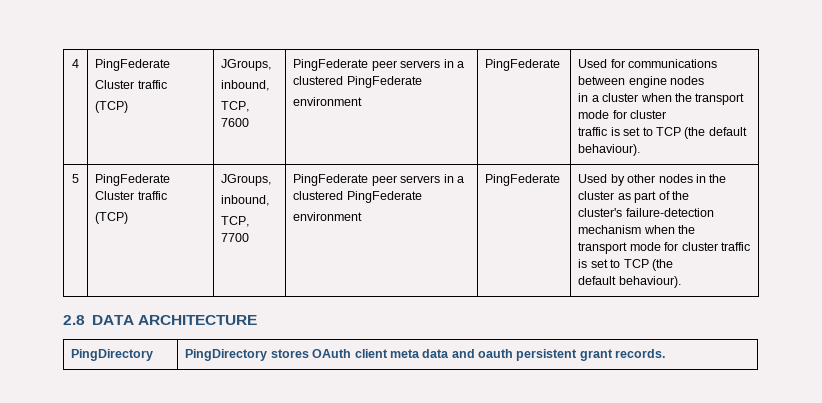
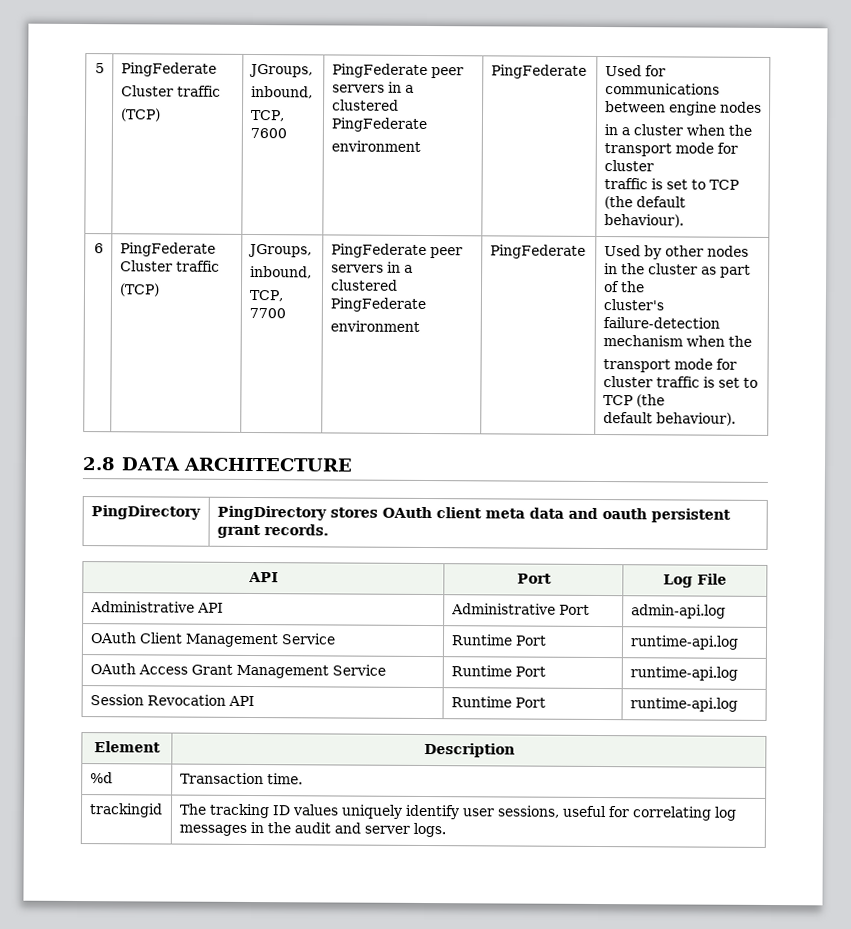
[72,59,79,68] 4 -> [94,63,105,74] 5
[72,174,79,183] 5 -> [93,243,104,254] 6
(666, 353) none -> [247,571,279,583] [516,573,552,584] [663,573,727,588] [89,601,224,613] [450,603,590,615] [630,604,726,619] [89,632,336,648] [450,634,547,646] [629,635,739,650] [89,663,386,679] [450,665,546,677] [629,666,738,681] [89,694,255,707] [450,696,546,708] [629,697,738,712] [94,741,161,753] [423,742,515,758] [89,772,113,784] [179,772,303,785] [88,803,163,818] [178,803,737,821] [178,821,446,838] // API | Port | Log File // Administrative API | Administrative Port | admin-api.log // OAuth Client Management Service | Runtime Port | runtime-api.log // OAuth Access Grant Management Service | Runtime Port | runtime-api.log // Session Revocation API | Runtime Port | runtime-api.log // Element | Description // %d | Transaction time. // trackingid | The tracking ID values uniquely identify user sessions, useful for correlating log messages in the audit and server logs.

